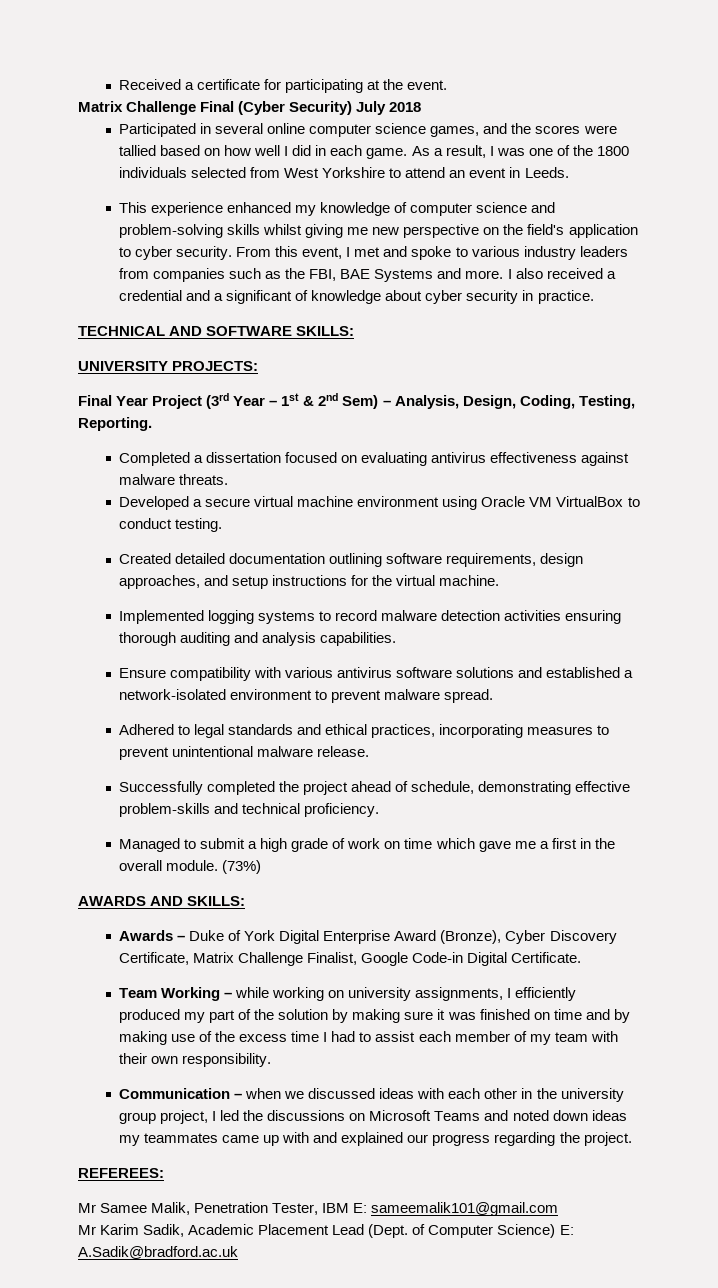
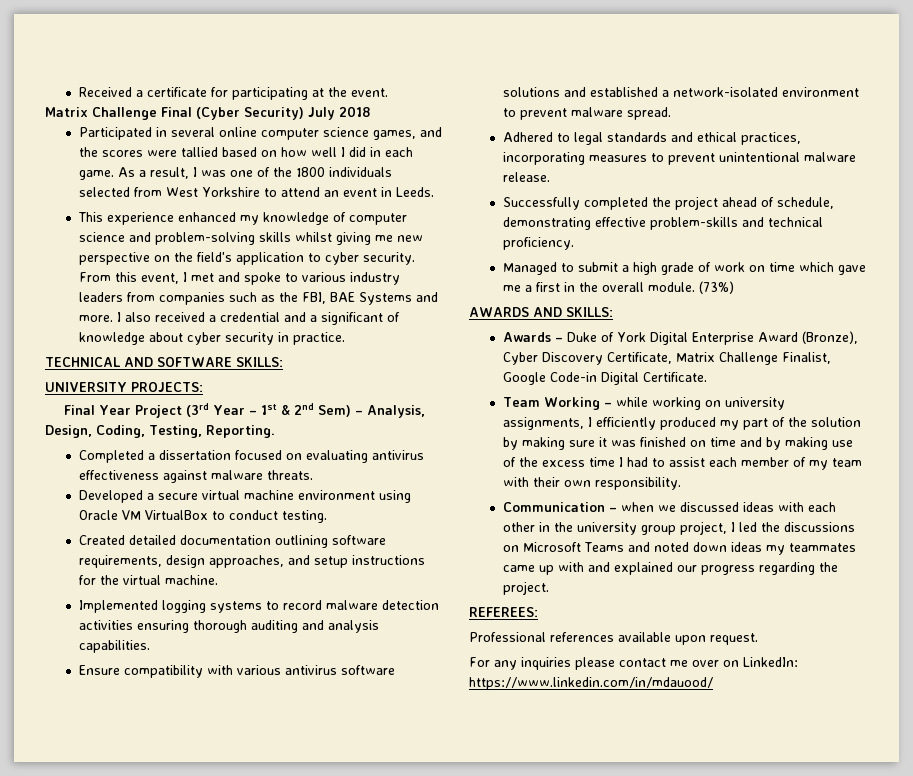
[78,1202,559,1216] [78,1224,574,1238] [78,1246,238,1259] Mr Samee Malik, Penetration Tester, IBM E: sameemalik101@gmail.com // Mr Karim Sadik, Academic Placement Lead (Dept. of Computer Science) E: A.Sadik@bradford.ac.uk -> [469,632,758,645] [469,657,798,670] [469,677,713,690] Professional references available upon request. // For any inquiries please contact me over on LinkedIn: https://www.linkedin.com/in/mdauood/

